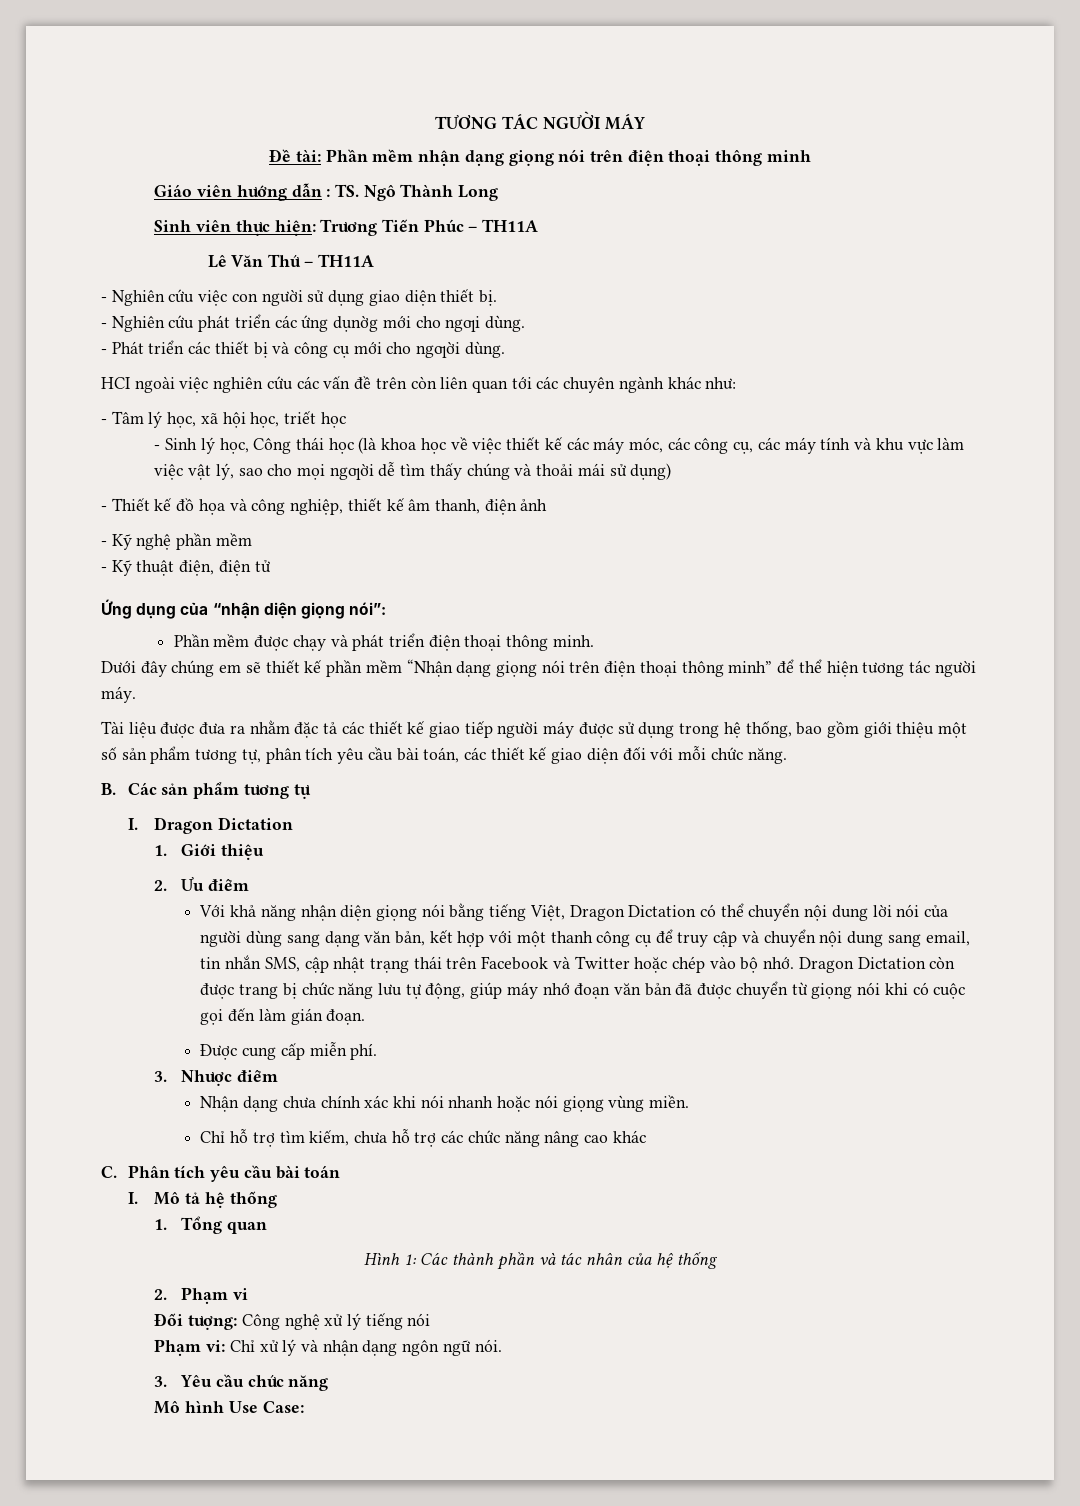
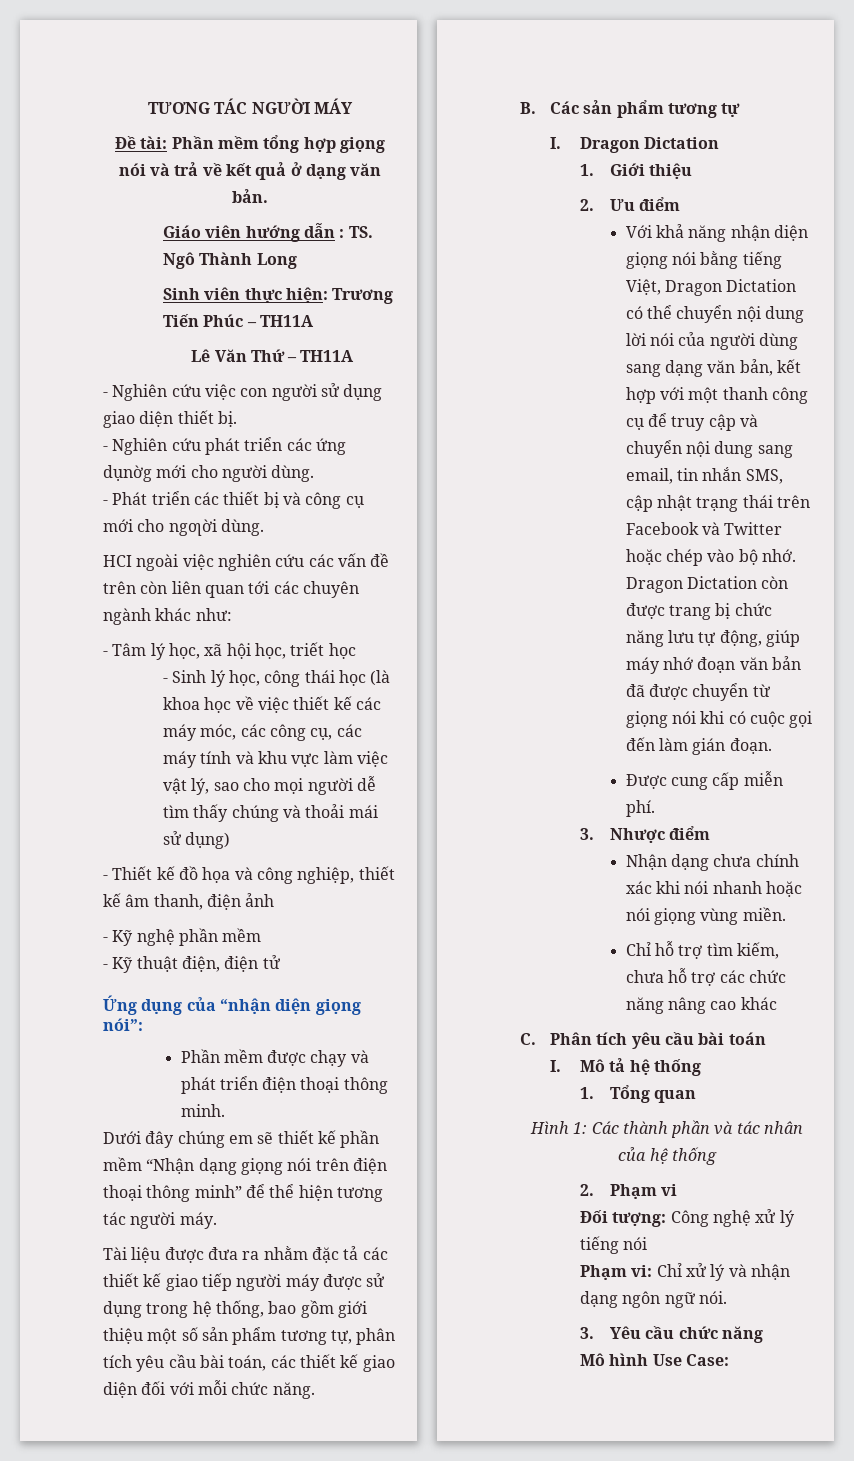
[418,149,811,166] nhận dạng giọng nói trên điện thoại thông minh -> [263,135,385,153] [118,162,382,180] [232,189,268,203] tổng hợp giọng nói và trả về kết quả ở dạng văn bản.
[445,316,481,332] ngƣi -> [221,465,267,482] người
[253,438,292,454] Công -> [264,670,301,687] công
[329,464,374,480] ngƣời -> [307,778,353,795] người

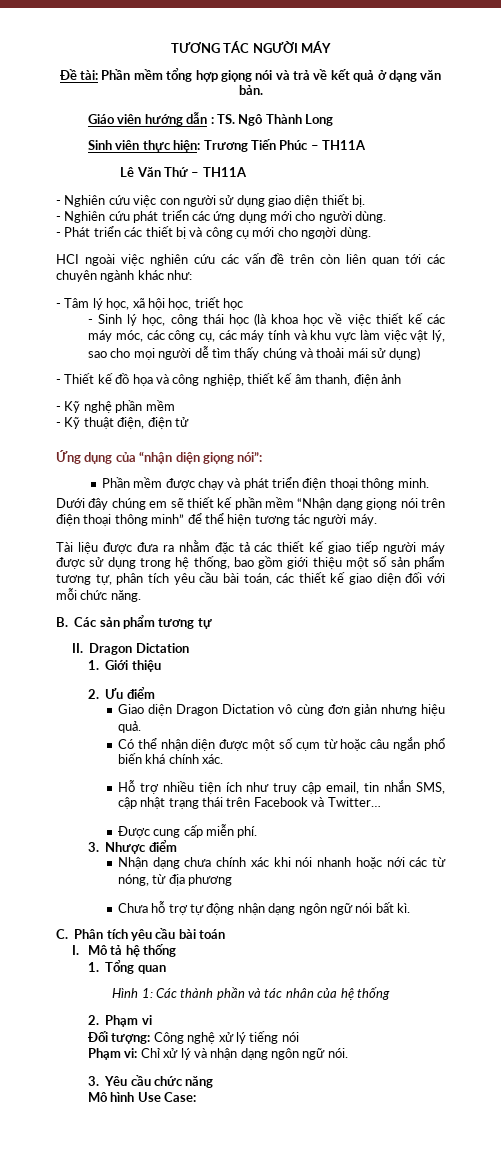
[103,465,152,482] dụnờg -> [238,211,267,223] dụng
[549,137,561,149] I. -> [72,643,84,653] II.
[625,224,809,242] [625,251,782,269] [625,279,797,296] [625,305,805,323] [625,332,799,350] [625,359,802,377] [625,387,809,404] [625,413,759,431] [625,440,793,458] Với khả năng nhận diện giọng nói bằng tiếng Việt, Dragon Dictation có thể chuyển nội dung lời nói của người dùng sang dạng văn bản, kết hợp với một thanh công cụ để truy cập và chuyển nội dung sang -> [117,704,446,716] [117,721,141,733] [117,737,446,751] [117,753,223,764] [117,780,322,794] Giao diện Dragon Dictation vô cùng đơn giản nhưng hiệu quả. // Có thể nhận diện được một số cụm từ hoặc câu ngắn phổ biến khá chính xác. // Hỗ trợ nhiều tiện ích như truy cập
[724,522,783,535] [625,549,797,566] [625,576,789,593] [625,603,772,620] [625,630,801,647] [625,656,802,674] [625,683,771,701] [625,711,813,728] [625,737,772,755] Twitter hoặc chép vào bộ nhớ. Dragon Dictation còn được trang bị chức năng lưu tự động, giúp máy nhớ đoạn văn bản đã được chuyển từ giọng nói khi có cuộc gọi đến làm gián đoạn. -> [327,797,381,807] Twitter…
[625,907,786,925] [625,941,780,959] [625,968,787,986] [625,997,777,1014] nói giọng vùng miền. // Chỉ hỗ trợ tìm kiếm, chưa hỗ trợ các chức năng nâng cao khác -> [386,857,446,867] [117,874,232,886] [117,901,410,915] nới các từ nóng, từ địa phương // Chưa hỗ trợ tự động nhận dạng ngôn ngữ nói bất kì.

